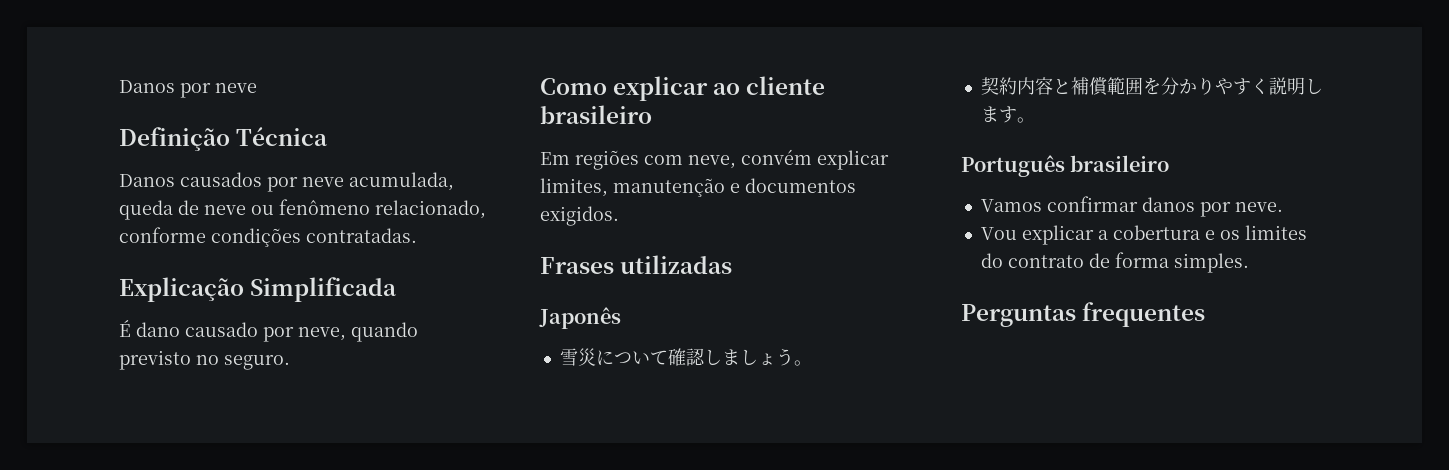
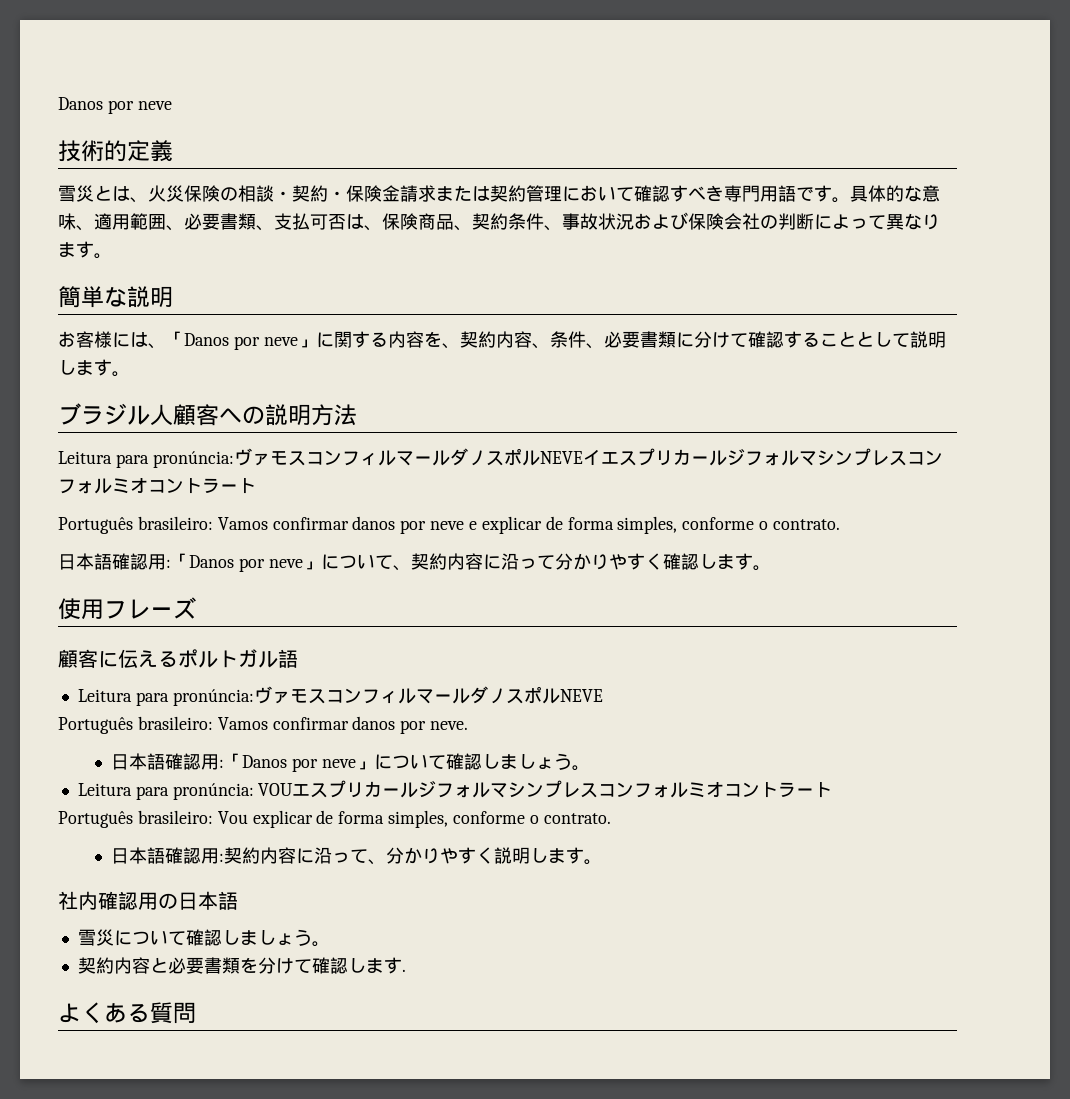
[119,127,329,151] [119,172,454,192] [119,199,486,220] [119,227,417,247] [119,277,398,302] [119,320,418,342] [119,350,290,370] [540,76,826,101] [540,105,652,124] [540,149,889,170] [540,178,856,197] [540,206,619,226] [540,255,733,274] [539,307,621,329] Definição Técnica // Danos causados por neve acumulada, queda de neve ou fenômeno relacionado, conforme condições contratadas. // Explicação Simplificada // É dano causado por neve, quando previsto no seguro. // Como explicar ao cliente brasileiro // Em regiões com neve, convém explicar limites, manutenção e documentos exigidos. // Frases utilizadas // Japonês -> [58,140,173,162] [58,185,940,203] [58,212,940,231] [58,241,112,259] [58,286,173,308] [58,331,946,350] [58,359,130,377] [58,403,357,426] [58,448,943,468] [58,478,256,494] [58,516,841,534] [58,553,771,572] [58,597,196,620] [58,649,298,668] [77,686,603,706] [58,716,469,734] [111,753,591,772] [77,780,833,800] [58,810,611,828] [111,847,603,865] [58,891,238,910] 技術的定義 // 雪災とは、火災保険の相談・契約・保険金請求または契約管理において確認すべき専門用語です。具体的な意味、適用範囲、必要書類、支払可否は、保険商品、契約条件、事故状況および保険会社の判断によって異なります。 // 簡単な説明 // お客様には、「Danos por neve」に関する内容を、契約内容、条件、必要書類に分けて確認することとして説明します。 // ブラジル人顧客への説明方法 // Leitura para pronúncia:ヴァモスコンフィルマールダノスポルNEVEイエスプリカールジフォルマシンプレスコンフォルミオコントラート // Português brasileiro: Vamos confirmar danos por neve e explicar de forma simples, conforme o contrato. // 日本語確認用:「Danos por neve」について、契約内容に沿って分かりやすく確認します。 // 使用フレーズ // 顧客に伝えるポルトガル語 // Leitura para pronúncia:ヴァモスコンフィルマールダノスポルNEVE // Português brasileiro: Vamos confirmar danos por neve. // 日本語確認用:「Danos por neve」について確認しましょう。 // Leitura para pronúncia: VOUエスプリカールジフォルマシンプレスコンフォルミオコントラート // Português brasileiro: Vou explicar de forma simples, conforme o contrato. // 日本語確認用:契約内容に沿って、分かりやすく説明します。 // 社内確認用の日本語
[1070,76,1323,96] [980,106,1035,123] [961,155,1170,177] [980,196,1283,217] [980,225,1307,245] [980,252,1249,273] [961,302,1206,327] 補償範囲を分かりやすく説明します。 // Português brasileiro // Vamos confirmar danos por neve. // Vou explicar a cobertura e os limites do contrato de forma simples. // Perguntas frequentes -> [167,957,406,974] [58,1002,196,1024] 必要書類を分けて確認します. // よくある質問

